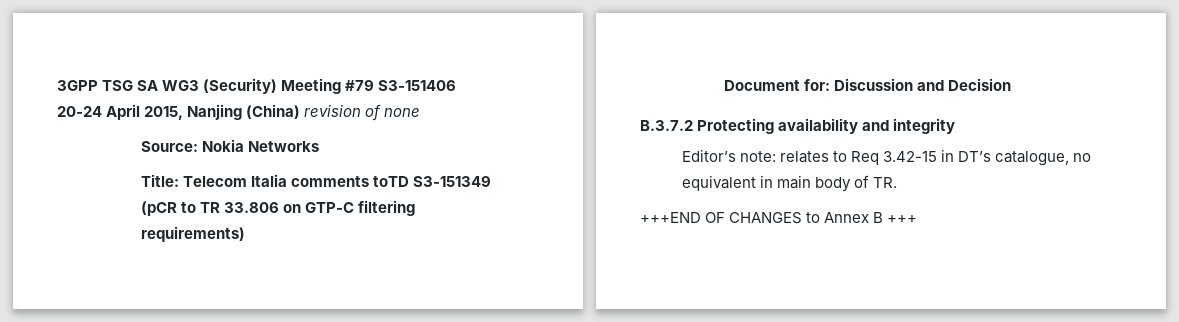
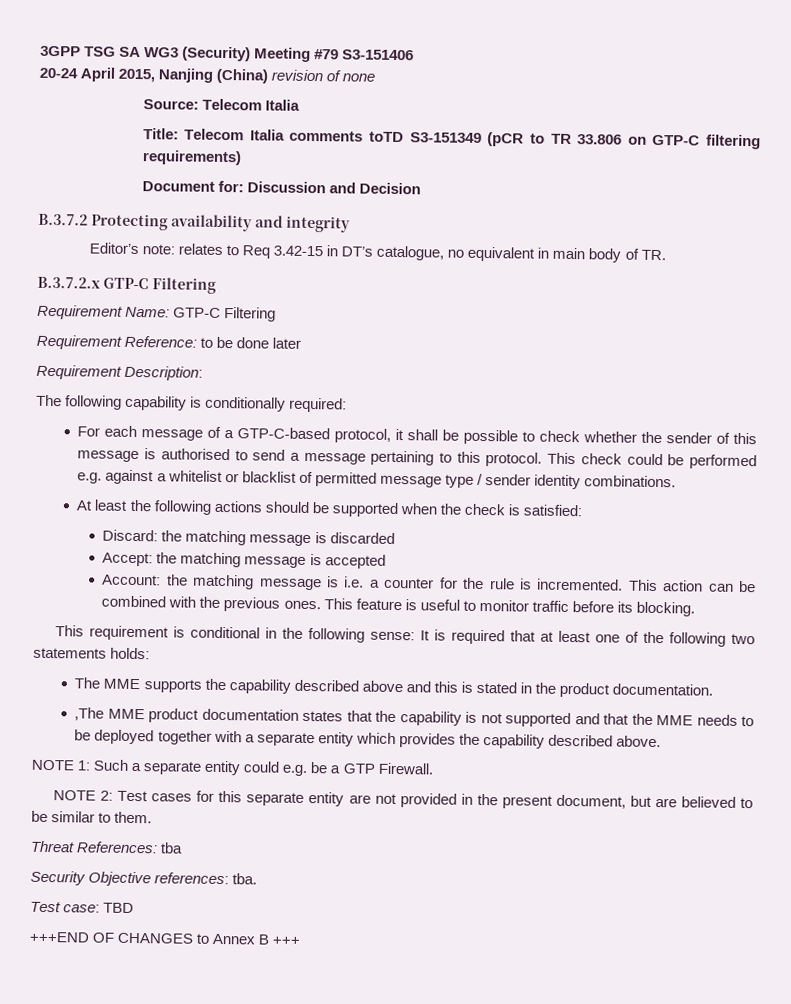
[201,139,319,152] Nokia Networks -> [201,98,300,111] Telecom Italia
(898, 182) none -> [37,276,217,294] [37,304,277,322] [36,334,302,350] [36,364,204,381] [36,394,348,413] [77,425,757,445] [77,448,757,470] [77,469,677,490] [76,499,583,518] [102,529,395,547] [102,552,386,569] [102,574,757,593] [101,595,696,617] [55,625,755,647] [33,647,151,660] [74,677,714,698] [74,707,754,728] [74,729,662,749] [31,759,433,777] [53,790,754,809] [31,810,153,824] [30,840,184,854] [30,870,258,887] [30,901,135,914] // B.3.7.2.x GTP-C Filtering // Requirement Name: GTP-C Filtering // Requirement Reference: to be done later // Requirement Description: // The following capability is conditionally required: // For each message of a GTP-C-based protocol, it shall be possible to check whether the sender of this message is authorised to send a message pertaining to this protocol. This check could be performed e.g. against a whitelist or blacklist of permitted message type / sender identity combinations. // At least the following actions should be supported when the check is satisfied: // Discard: the matching message is discarded // Accept: the matching message is accepted // Account: the matching message is i.e. a counter for the rule is incremented. This action can be combined with the previous ones. This feature is useful to monitor traffic before its blocking. // This requirement is conditional in the following sense: It is required that at least one of the following two statements holds: // The MME supports the capability described above and this is stated in the product documentation. // ,The MME product documentation states that the capability is not supported and that the MME needs to be deployed together with a separate entity which provides the capability described above. // NOTE 1: Such a separate entity could e.g. be a GTP Firewall. // NOTE 2: Test cases for this separate entity are not provided in the present document, but are believed to be similar to them. // Threat References: tba // Security Objective references: tba. // Test case: TBD

